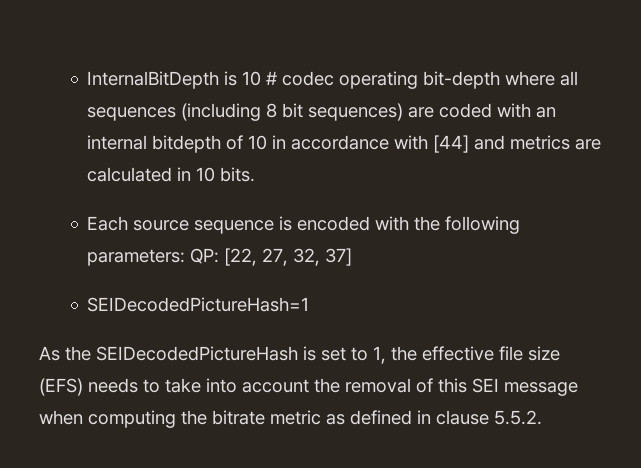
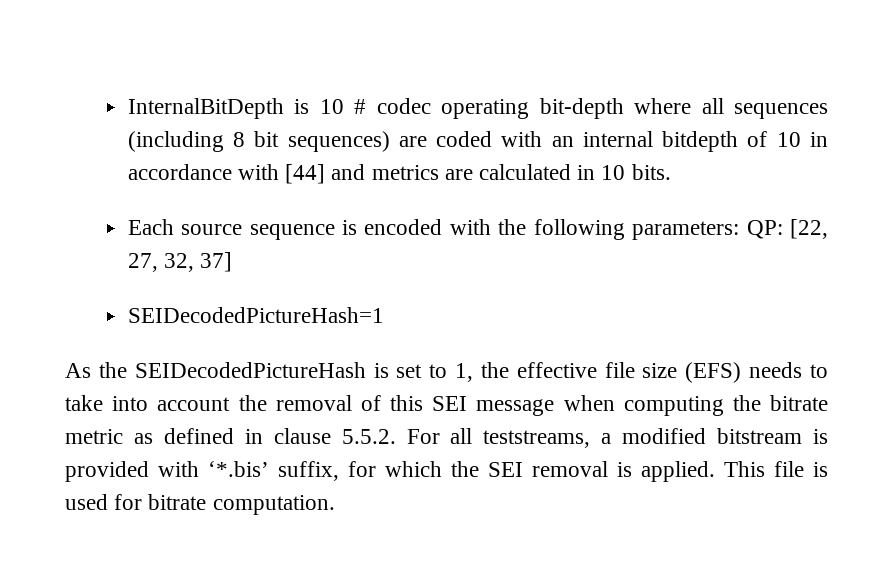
(542, 417) none -> [406,428,828,448] [65,461,828,482] [65,494,335,515] For all teststreams, a modified bitstream is provided with ‘*.bis’ suffix, for which the SEI removal is applied. This file is used for bitrate computation.

